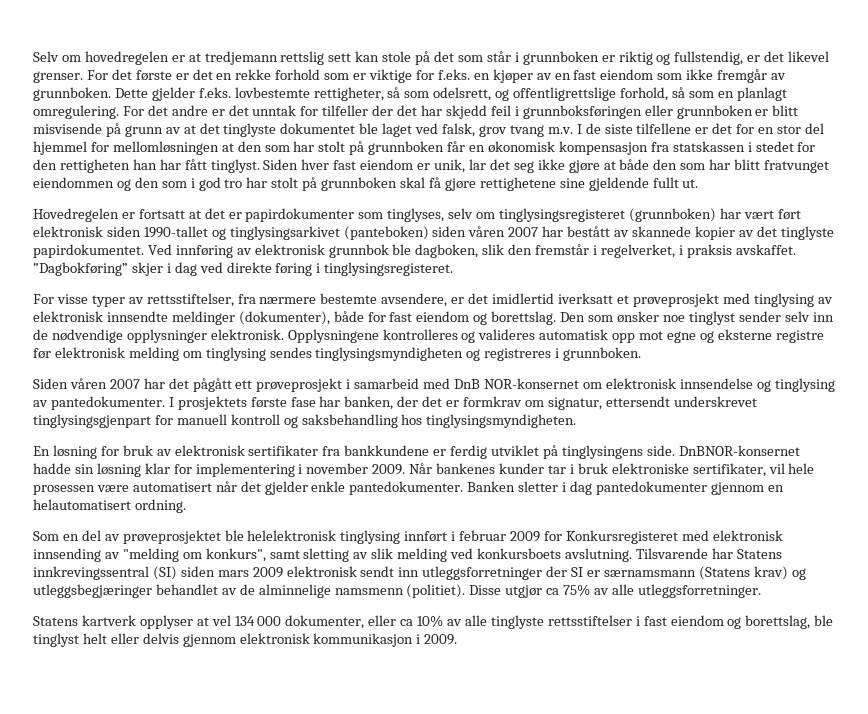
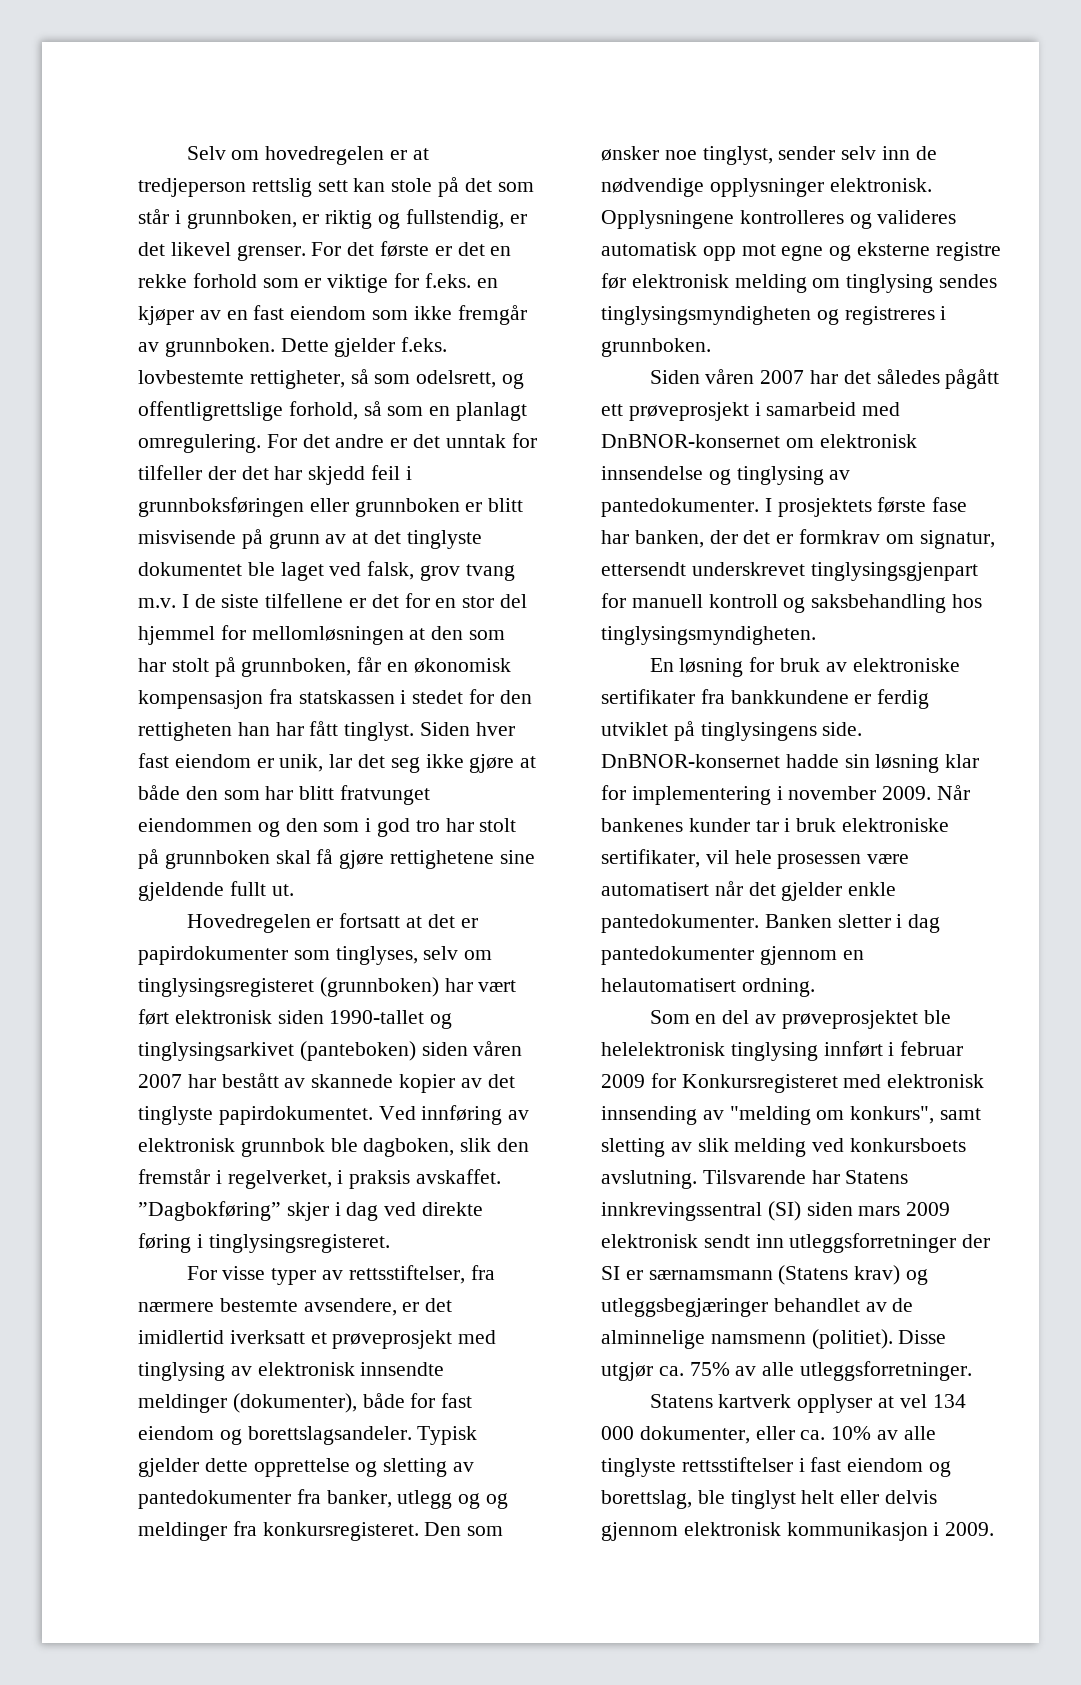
[204,51,278,65] tredjemann -> [138,178,246,197] tredjeperson
[522,51,599,65] grunnboken -> [186,210,297,229] grunnboken,
[368,141,445,155] grunnboken -> [241,658,352,677] grunnboken,
[491,311,557,325] borettslag. -> [247,1426,478,1445] [138,1458,475,1477] [138,1489,509,1509] [138,1521,419,1541] borettslagsandeler. Typisk gjelder dette opprettelse og sletting av pantedokumenter fra banker, utlegg og og meldinger fra konkursregisteret.
[688,311,735,325] tinglyst -> [702,146,773,165] tinglyst,
(189, 383) none -> [876,369,940,384] således
[454,378,579,389] DnB NOR-konsernet -> [601,434,780,448] DnBNOR-konsernet
[174,445,245,456] elektronisk -> [852,658,960,672] elektroniske
[546,588,560,595] ca -> [658,1366,684,1376] ca.
[400,619,414,626] ca -> [800,1430,826,1440] ca.

